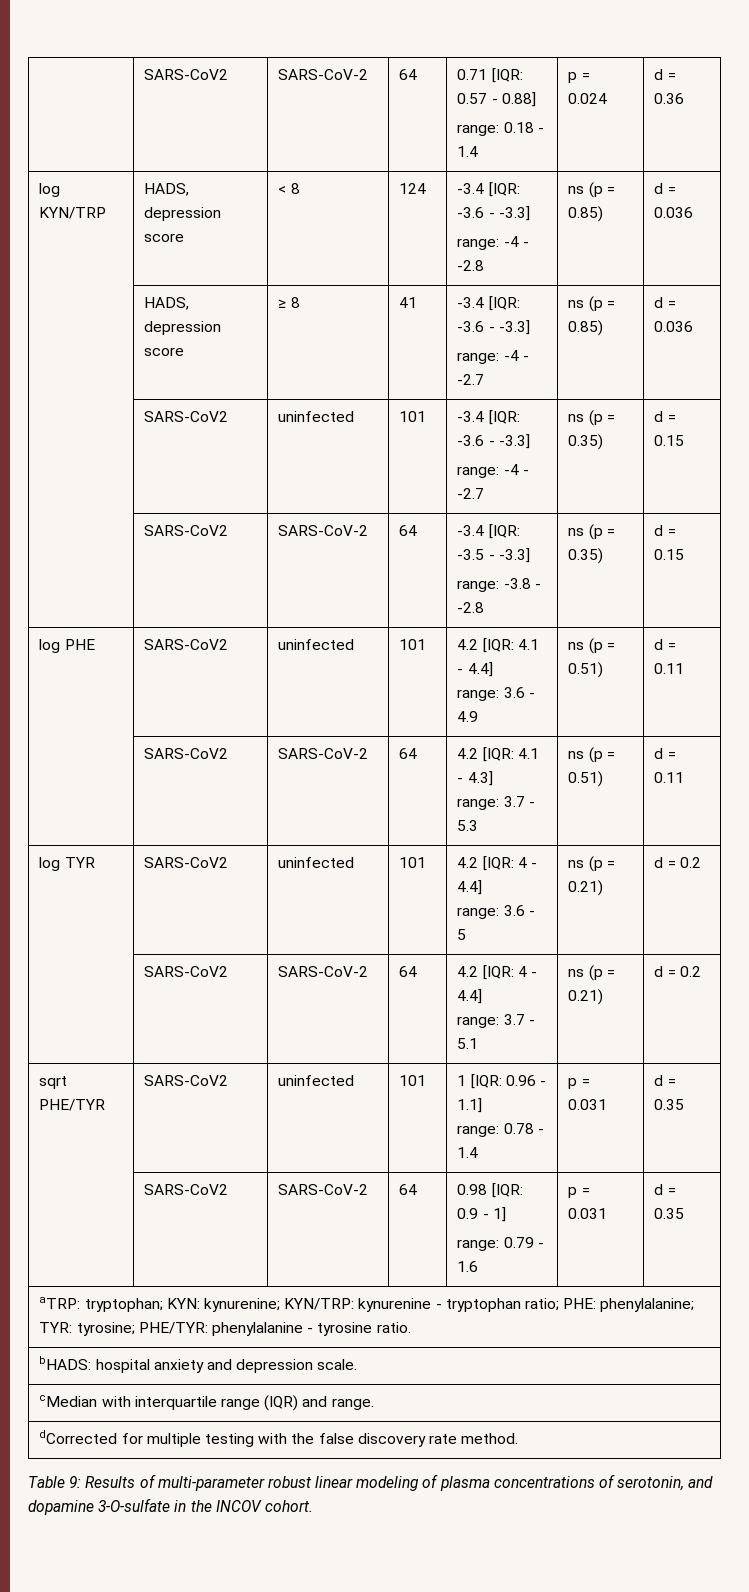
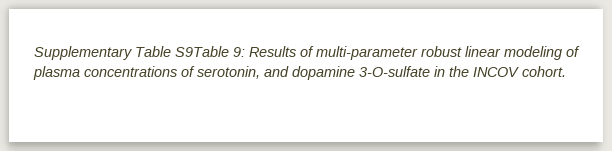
[144,69,229,80] [278,69,369,80] [399,69,418,80] [457,68,523,83] [457,92,536,107] [457,122,544,136] [457,146,479,157] [568,72,590,83] [568,93,608,104] [654,69,676,80] [654,93,685,104] [39,183,61,197] [39,207,107,219] [144,183,190,196] [144,207,222,221] [144,233,185,242] [278,183,300,194] [399,183,427,194] [457,182,520,197] [457,206,530,221] [457,236,529,250] [457,260,485,271] [568,182,615,198] [568,206,604,222] [654,183,676,194] [654,207,694,218] [144,297,190,310] [144,321,222,335] [144,347,185,356] [278,297,300,308] [399,297,418,308] [457,296,520,311] [457,320,530,335] [457,350,529,364] [457,374,485,385] [568,296,615,312] [568,320,604,336] [654,297,676,308] [654,321,694,332] [144,411,229,422] [278,411,355,422] [399,411,427,422] [457,410,520,425] [457,434,530,449] [457,464,529,478] [457,488,485,499] [568,410,615,426] [568,434,604,450] [654,411,676,422] [654,435,685,446] [144,525,229,536] [278,525,369,536] [399,525,418,536] [457,524,520,539] [457,548,530,563] [457,578,541,592] [457,602,485,613] [568,524,615,540] [568,548,604,564] [654,525,676,536] [654,549,685,560] [39,639,95,653] [144,639,229,650] [278,639,355,650] [399,639,427,650] [457,638,539,653] [457,662,493,677] [457,687,535,701] [457,711,479,722] [568,638,615,654] [568,662,604,678] [654,639,676,650] [654,663,685,674] [144,748,229,759] [278,748,369,759] [399,748,418,759] [457,747,539,762] [457,771,493,786] [457,796,535,810] [457,820,479,831] [568,747,615,763] [568,771,604,787] [654,748,676,759] [654,772,685,783] [39,857,95,871] [144,857,229,868] [278,857,355,868] [399,857,427,868] [457,856,538,871] [457,880,483,895] [457,905,535,919] [457,929,467,940] [568,856,615,872] [568,880,604,896] [654,857,701,868] [144,966,229,977] [278,966,369,977] [399,966,418,977] [457,965,538,980] [457,989,483,1004] [457,1014,535,1028] [457,1038,479,1049] [568,965,615,981] [568,989,604,1005] [654,966,701,977] [39,1076,68,1089] [39,1099,106,1111] [144,1075,229,1086] [278,1075,355,1086] [399,1075,427,1086] [457,1074,547,1089] [457,1098,483,1113] [457,1123,544,1137] [457,1147,479,1158] [568,1078,590,1089] [568,1099,608,1110] [654,1075,676,1086] [654,1099,685,1110] [144,1184,229,1195] [278,1184,369,1195] [399,1184,418,1195] [457,1183,523,1198] [457,1207,506,1222] [457,1237,544,1251] [457,1261,479,1272] [568,1187,590,1198] [568,1208,608,1219] [654,1184,676,1195] [654,1208,685,1219] [39,1297,695,1312] [39,1322,411,1336] [39,1356,358,1373] [39,1395,374,1411] [39,1430,519,1447] [28,1476,65,1488] | SARS-CoV2 | SARS-CoV-2 | 64 | 0.71 [IQR: 0.57 - 0.88] // range: 0.18 - 1.4 | p = 0.024 | d = 0.36 // log KYN/TRP | HADS, depression score | < 8 | 124 | -3.4 [IQR: -3.6 - -3.3] // range: -4 - -2.8 | ns (p = 0.85) | d = 0.036 // | HADS, depression score | ≥ 8 | 41 | -3.4 [IQR: -3.6 - -3.3] // range: -4 - -2.7 | ns (p = 0.85) | d = 0.036 // | SARS-CoV2 | uninfected | 101 | -3.4 [IQR: -3.6 - -3.3] // range: -4 - -2.7 | ns (p = 0.35) | d = 0.15 // | SARS-CoV2 | SARS-CoV-2 | 64 | -3.4 [IQR: -3.5 - -3.3] // range: -3.8 - -2.8 | ns (p = 0.35) | d = 0.15 // log PHE | SARS-CoV2 | uninfected | 101 | 4.2 [IQR: 4.1 - 4.4] // range: 3.6 - 4.9 | ns (p = 0.51) | d = 0.11 // | SARS-CoV2 | SARS-CoV-2 | 64 | 4.2 [IQR: 4.1 - 4.3] // range: 3.7 - 5.3 | ns (p = 0.51) | d = 0.11 // log TYR | SARS-CoV2 | uninfected | 101 | 4.2 [IQR: 4 - 4.4] // range: 3.6 - 5 | ns (p = 0.21) | d = 0.2 // | SARS-CoV2 | SARS-CoV-2 | 64 | 4.2 [IQR: 4 - 4.4] // range: 3.7 - 5.1 | ns (p = 0.21) | d = 0.2 // sqrt PHE/TYR | SARS-CoV2 | uninfected | 101 | 1 [IQR: 0.96 - 1.1] // range: 0.78 - 1.4 | p = 0.031 | d = 0.35 // | SARS-CoV2 | SARS-CoV-2 | 64 | 0.98 [IQR: 0.9 - 1] // range: 0.79 - 1.6 | p = 0.031 | d = 0.35 // aTRP: tryptophan; KYN: kynurenine; KYN/TRP: kynurenine - tryptophan ratio; PHE: phenylalanine; TYR: tyrosine; PHE/TYR: phenylalanine - tyrosine ratio. // bHADS: hospital anxiety and depression scale. // cMedian with interquartile range (IQR) and range. // dCorrected for multiple testing with the false discovery rate method. // Table -> [34,46,229,60] Supplementary Table S9Table

